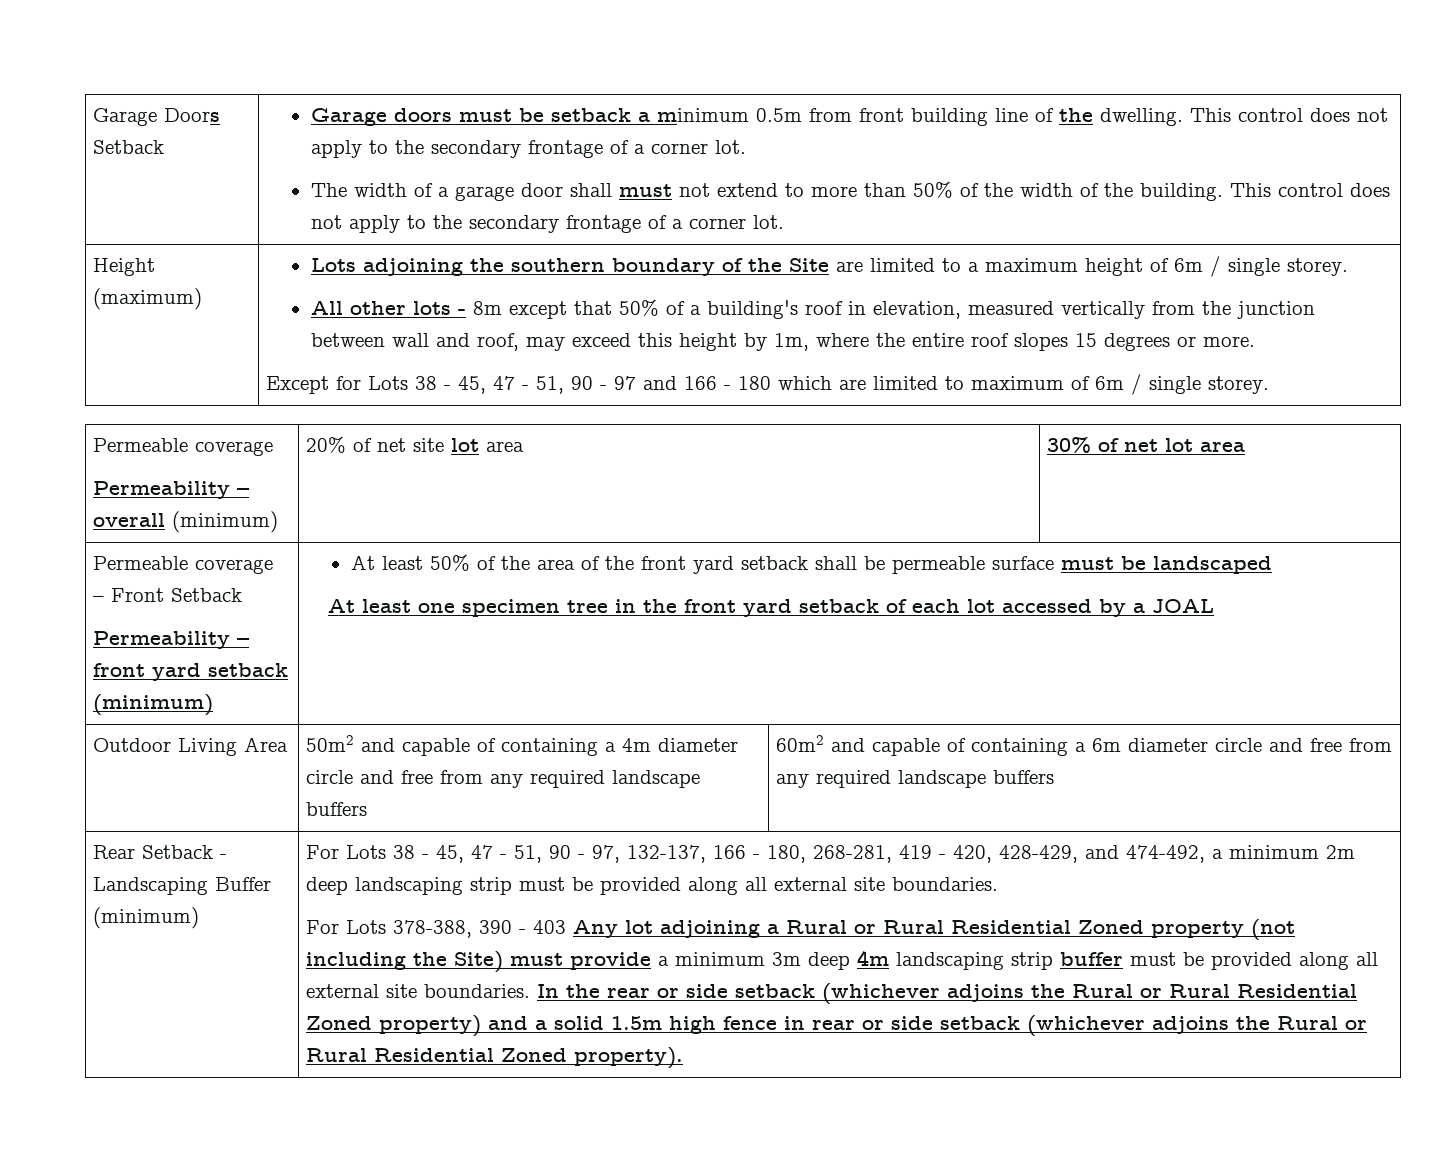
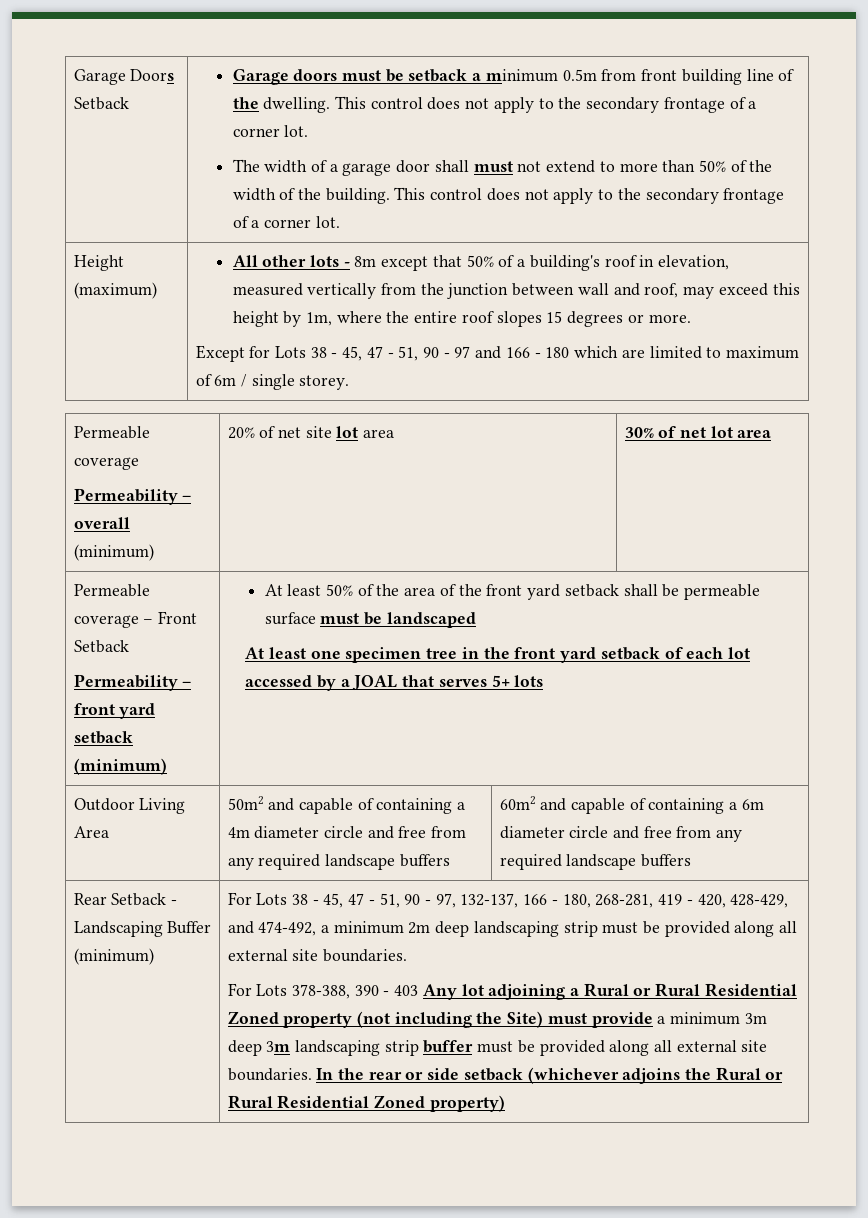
[310,256,1348,277] Lots adjoining the southern boundary of the Site are limited to a maximum height of 6m / single storey. // -> (157, 290) none
(1215, 606) none -> [402,675,544,687] that serves 5+ lots
[857,950,890,966] 4m -> [266,1041,291,1052] 3m
[488,1015,1368,1036] [306,1047,684,1069] and a solid 1.5m high fence in rear or side setback (whichever adjoins the Rural or Rural Residential Zoned property). -> (505, 1103) none

